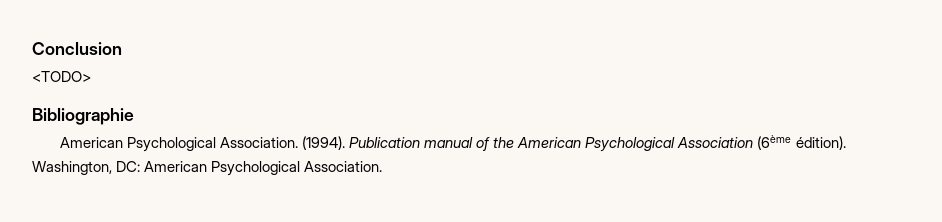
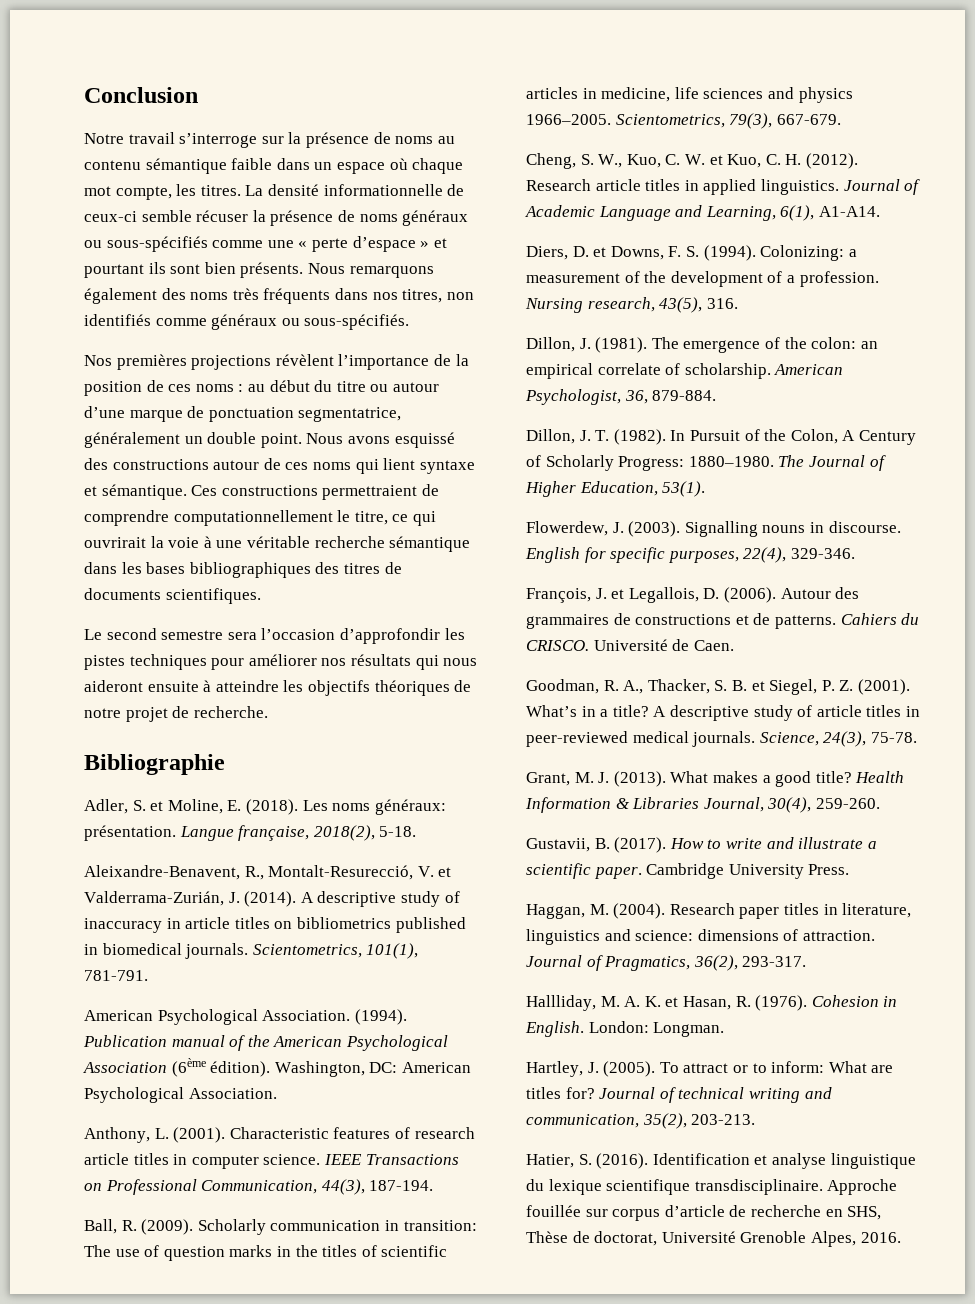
[32,71,91,82] [32,108,134,125] <TODO> // Bibliographie -> [84,132,455,148] [84,158,464,174] [84,184,465,200] [84,210,469,226] [84,236,447,252] [84,262,434,278] [84,288,474,304] [84,314,410,330] [84,354,469,370] [84,380,439,396] [84,406,402,422] [84,432,455,448] [84,458,475,474] [84,484,439,500] [84,510,436,526] [84,536,471,552] [84,562,402,578] [84,588,261,604] [84,628,465,644] [84,654,478,670] [84,680,472,696] [84,706,268,722] [84,754,225,775] [84,799,446,815] [84,825,417,841] [84,865,452,880] [84,891,460,907] [84,917,466,933] [84,943,419,959] [84,970,148,981] Notre travail s’interroge sur la présence de noms au contenu sémantique faible dans un espace où chaque mot compte, les titres. La densité informationnelle de ceux-ci semble récuser la présence de noms généraux ou sous-spécifiés comme une « perte d’espace » et pourtant ils sont bien présents. Nous remarquons également des noms très fréquents dans nos titres, non identifiés comme généraux ou sous-spécifiés. // Nos premières projections révèlent l’importance de la position de ces noms : au début du titre ou autour d’une marque de ponctuation segmentatrice, généralement un double point. Nous avons esquissé des constructions autour de ces noms qui lient syntaxe et sémantique. Ces constructions permettraient de comprendre computationnellement le titre, ce qui ouvrirait la voie à une véritable recherche sémantique dans les bases bibliographiques des titres de documents scientifiques. // Le second semestre sera l’occasion d’approfondir les pistes techniques pour améliorer nos résultats qui nous aideront ensuite à atteindre les objectifs théoriques de notre projet de recherche. // Bibliographie // Adler, S. et Moline, E. (2018). Les noms généraux: présentation. Langue française, 2018(2), 5-18. // Aleixandre-Benavent, R., Montalt-Resurecció, V. et Valderrama-Zurián, J. (2014). A descriptive study of inaccuracy in article titles on bibliometrics published in biomedical journals. Scientometrics, 101(1), 781-791.
(383, 166) none -> [84,1127,475,1143] [84,1153,459,1169] [84,1179,434,1195] [84,1219,477,1235] [84,1245,448,1261] [526,87,853,103] [526,113,841,129] [526,153,858,169] [526,179,921,195] [525,205,880,221] [526,245,857,261] [526,271,879,287] [525,297,738,313] [526,337,878,353] [526,363,844,379] [525,389,717,405] [526,429,916,445] [526,455,886,471] [525,481,706,497] [526,521,901,537] [525,547,855,563] [526,587,860,603] [526,613,920,629] [526,639,734,651] [526,679,910,695] [526,705,920,721] [526,731,917,747] [526,771,905,787] [525,797,880,813] [526,837,877,853] [526,863,850,879] [526,903,912,919] [526,929,875,945] [526,955,807,971] [526,995,898,1011] [525,1021,725,1037] [526,1061,894,1077] [526,1087,832,1103] [526,1113,756,1129] [526,1153,916,1169] [526,1179,898,1195] [526,1205,882,1221] [526,1231,901,1247] // Anthony, L. (2001). Characteristic features of research article titles in computer science. IEEE Transactions on Professional Communication, 44(3), 187-194. // Ball, R. (2009). Scholarly communication in transition: The use of question marks in the titles of scientific articles in medicine, life sciences and physics 1966–2005. Scientometrics, 79(3), 667-679. // Cheng, S. W., Kuo, C. W. et Kuo, C. H. (2012). Research article titles in applied linguistics. Journal of Academic Language and Learning, 6(1), A1-A14. // Diers, D. et Downs, F. S. (1994). Colonizing: a measurement of the development of a profession. Nursing research, 43(5), 316. // Dillon, J. (1981). The emergence of the colon: an empirical correlate of scholarship. American Psychologist, 36, 879-884. // Dillon, J. T. (1982). In Pursuit of the Colon, A Century of Scholarly Progress: 1880–1980. The Journal of Higher Education, 53(1). // Flowerdew, J. (2003). Signalling nouns in discourse. English for specific purposes, 22(4), 329-346. // François, J. et Legallois, D. (2006). Autour des grammaires de constructions et de patterns. Cahiers du CRISCO. Université de Caen. // Goodman, R. A., Thacker, S. B. et Siegel, P. Z. (2001). What’s in a title? A descriptive study of article titles in peer-reviewed medical journals. Science, 24(3), 75-78. // Grant, M. J. (2013). What makes a good title? Health Information & Libraries Journal, 30(4), 259-260. // Gustavii, B. (2017). How to write and illustrate a scientific paper. Cambridge University Press. // Haggan, M. (2004). Research paper titles in literature, linguistics and science: dimensions of attraction. Journal of Pragmatics, 36(2), 293-317. // Hallliday, M. A. K. et Hasan, R. (1976). Cohesion in English. London: Longman. // Hartley, J. (2005). To attract or to inform: What are titles for? Journal of technical writing and communication, 35(2), 203-213. // Hatier, S. (2016). Identification et analyse linguistique du lexique scientifique transdisciplinaire. Approche fouillée sur corpus d’article de recherche en SHS, Thèse de doctorat, Université Grenoble Alpes, 2016.

